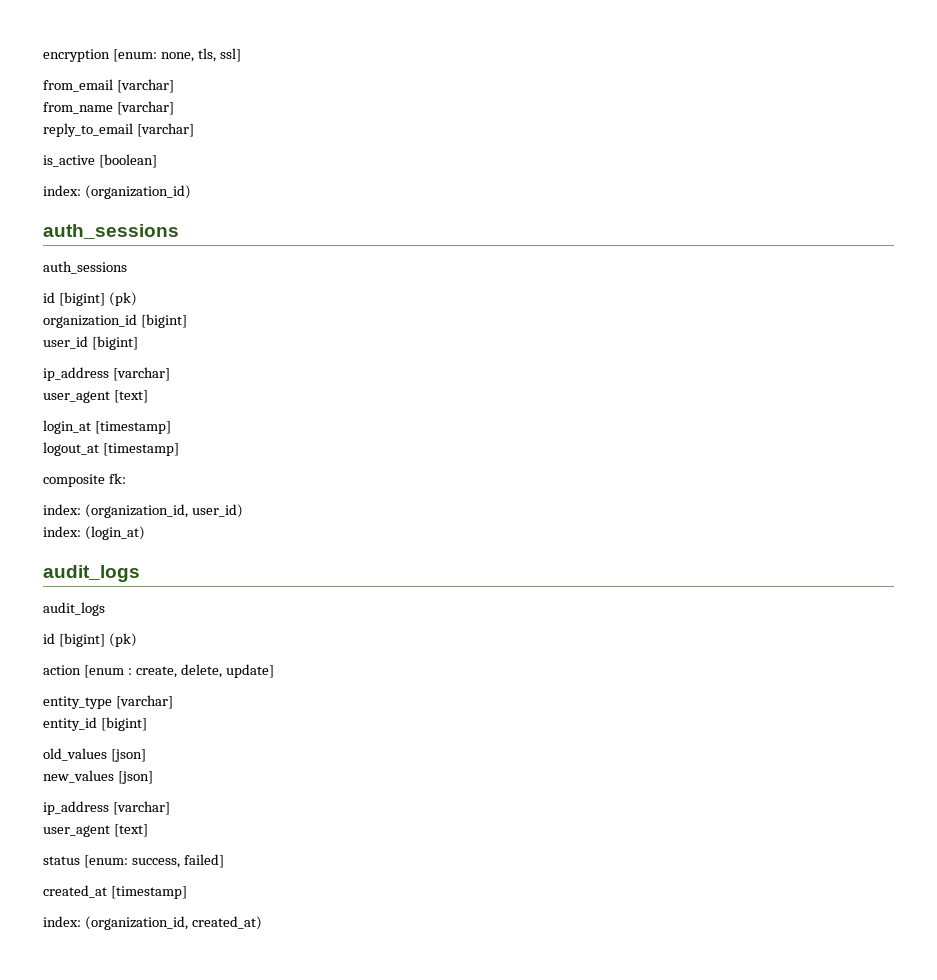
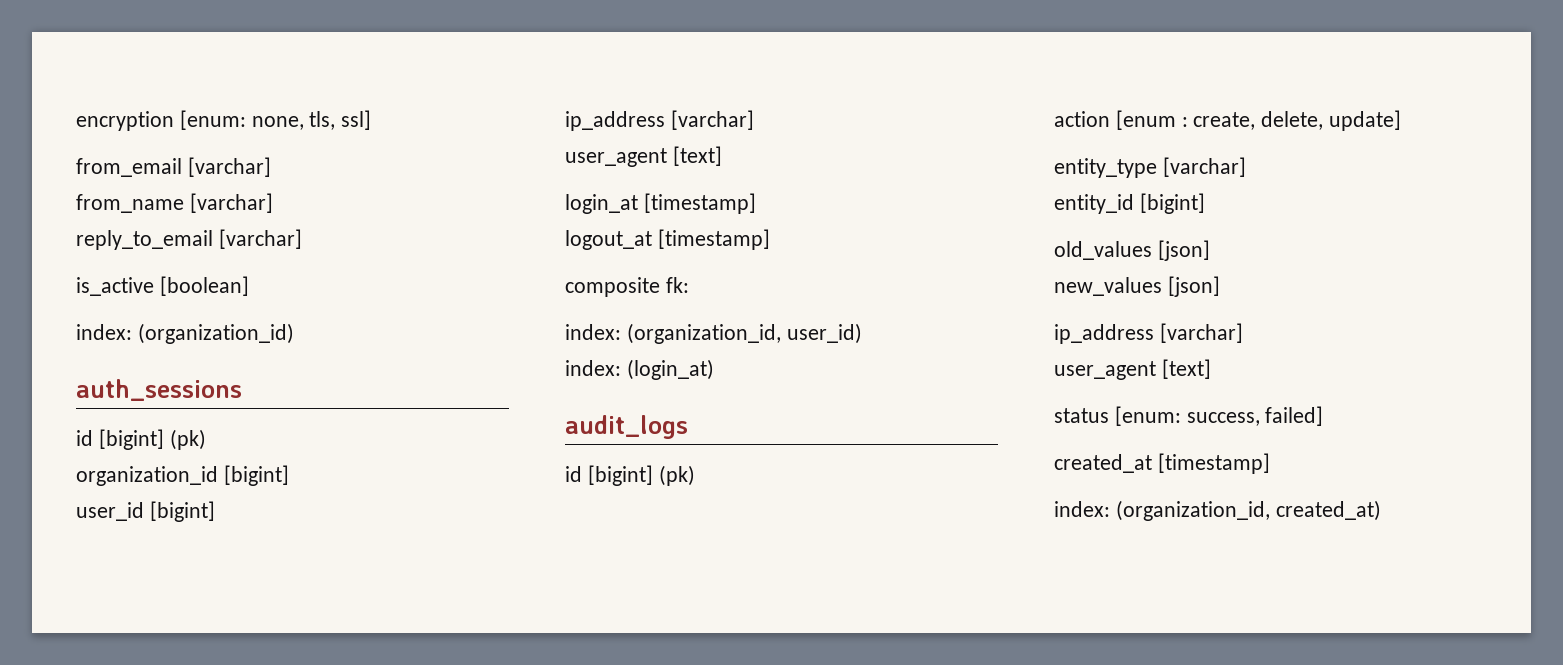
[43,261,127,274] // auth_sessions -> (242, 390) none
[43,602,105,616] // audit_logs -> (688, 427) none

